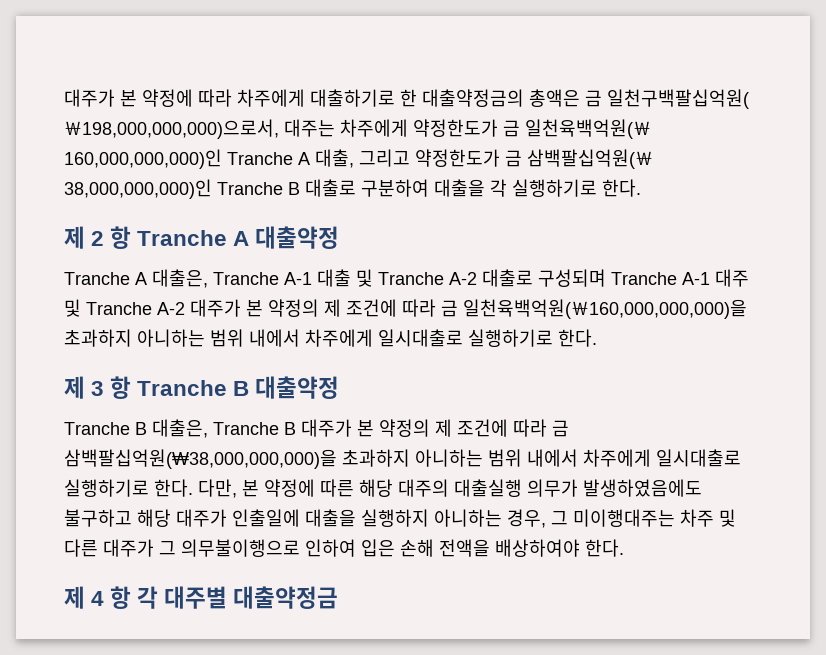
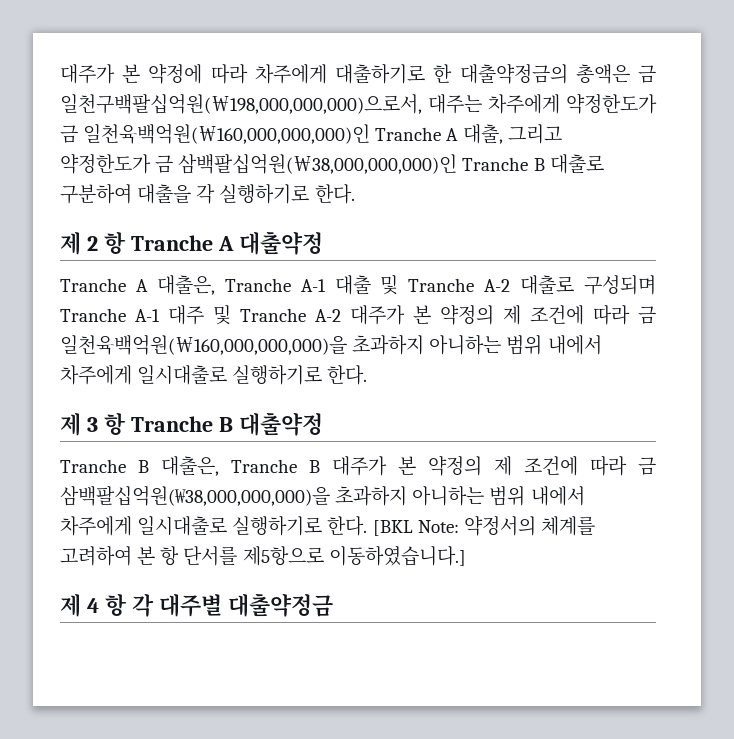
[198,479,702,498] [64,509,736,528] [64,539,624,557] 다만, 본 약정에 따른 해당 대주의 대출실행 의무가 발생하였음에도 불구하고 해당 대주가 인출일에 대출을 실행하지 아니하는 경우, 그 미이행대주는 차주 및 다른 대주가 그 의무불이행으로 인하여 입은 손해 전액을 배상하여야 한다. -> [372,515,595,536] [60,546,466,566] [BKL Note: 약정서의 체계를 고려하여 본 항 단서를 제5항으로 이동하였습니다.]

